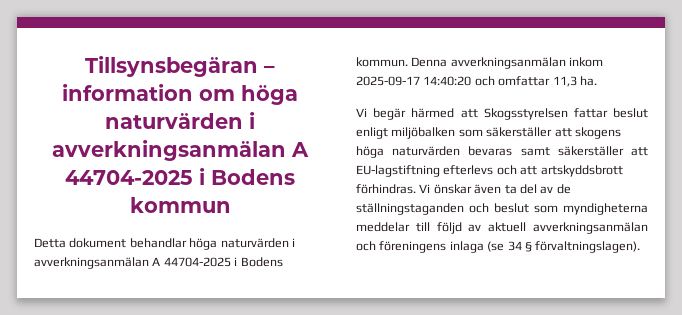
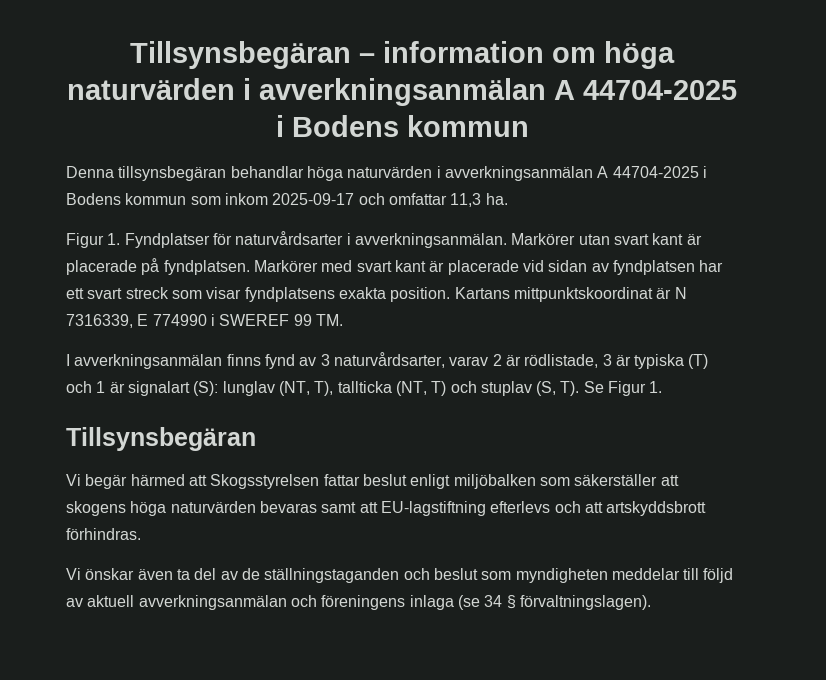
[34,238,127,248] Detta dokument -> [66,166,227,181] Denna tillsynsbegäran
[356,57,566,69] kommun. Denna avverkningsanmälan -> [125,193,221,205] kommun som
[423,76,472,86] 14:40:20 -> (355, 199) none
(597, 81) none -> [66,231,702,248] [66,258,724,275] [66,287,687,302] [66,314,343,328] [66,352,709,369] [66,381,663,396] [66,427,256,451] // Figur 1. Fyndplatser för naturvårdsarter i avverkningsanmälan. Markörer utan svart kant är placerade på fyndplatsen. Markörer med svart kant är placerade vid sidan av fyndplatsen har ett svart streck som visar fyndplatsens exakta position. Kartans mittpunktskoordinat är N 7316339, E 774990 i SWEREF 99 TM. // I avverkningsanmälan finns fynd av 3 naturvårdsarter, varav 2 är rödlistade, 3 är typiska (T) och 1 är signalart (S): lunglav (NT, T), tallticka (NT, T) och stuplav (S, T). Se Figur 1. // Tillsynsbegäran
[557,146,624,156] säkerställer -> (357, 507) none
(416, 189) none -> (141, 534) //
[563,203,648,215] myndigheterna -> [515,568,608,583] myndigheten

